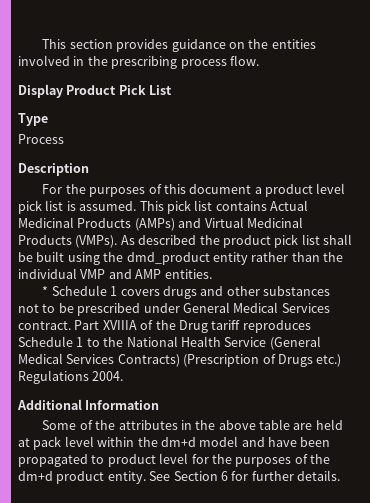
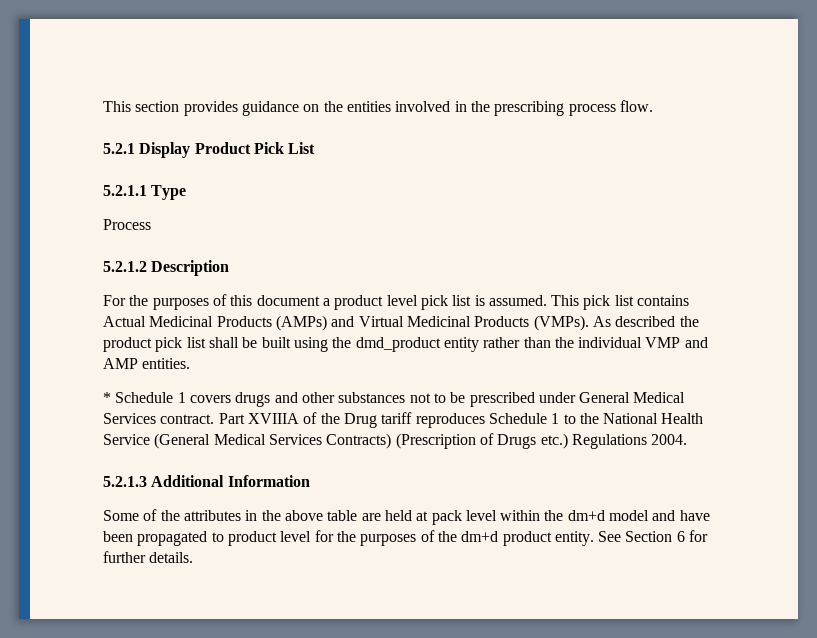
(259, 60) none -> [103,143,135,154] 5.2.1
(173, 90) none -> [103,185,147,196] 5.2.1.1
(64, 139) none -> [103,261,147,272] 5.2.1.2
(124, 376) none -> [103,476,147,487] 5.2.1.3

